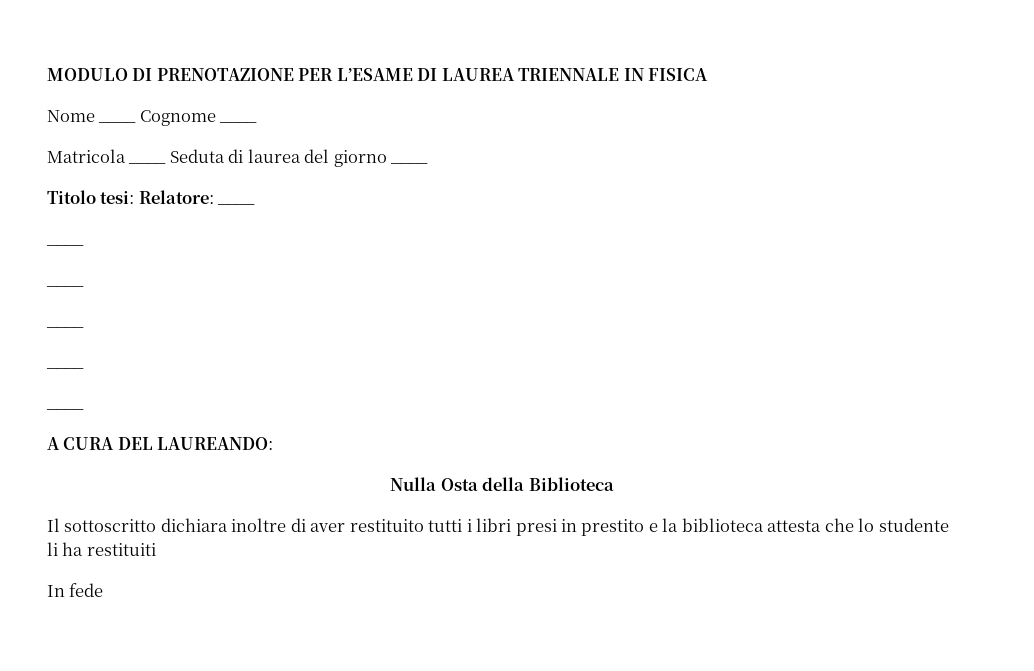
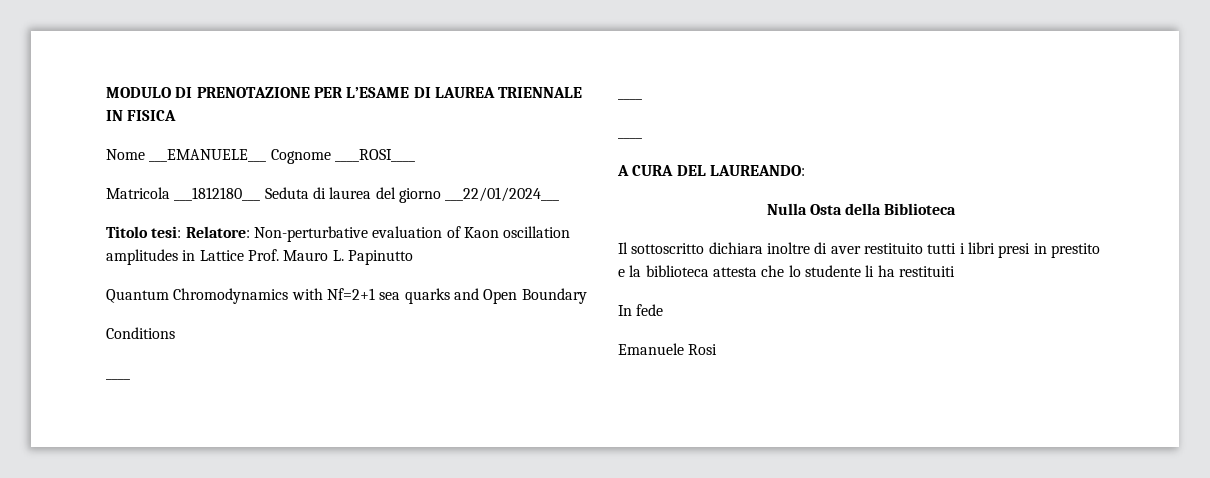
[98,110,258,126] ____ Cognome ____ -> [149,149,415,164] ___EMANUELE___ Cognome ____ROSI____
[128,163,167,164] ____ -> [174,187,261,201] ___1812180___
[390,163,429,164] ____ -> [445,187,560,202] ___22/01/2024___
[217,204,256,205] [46,245,84,246] [46,286,84,287] ____ // ____ // ____ -> [253,226,571,242] [106,249,413,265] [106,288,587,304] [106,327,175,339] Non-perturbative evaluation of Kaon oscillation amplitudes in Lattice Prof. Mauro L. Papinutto // Quantum Chromodynamics with Nf=2+1 sea quarks and Open Boundary // Conditions
(104, 590) none -> [618,343,718,355] // Emanuele Rosi

